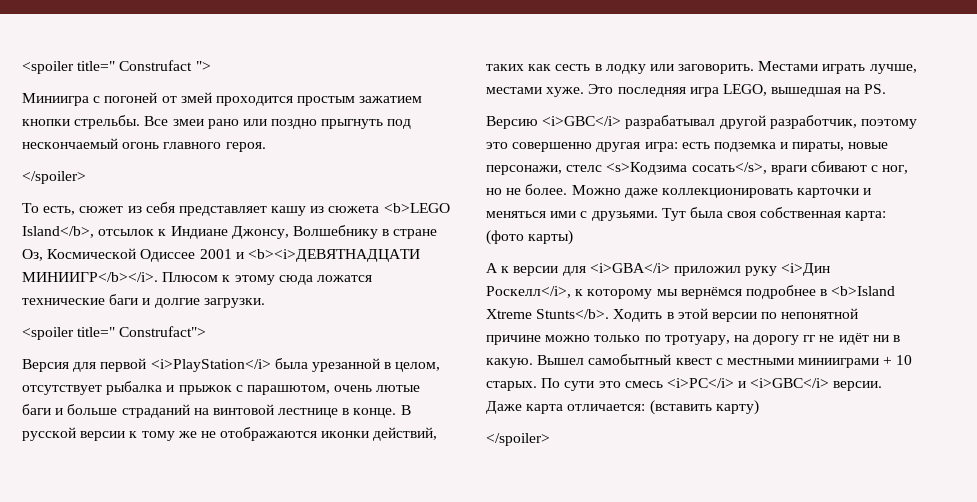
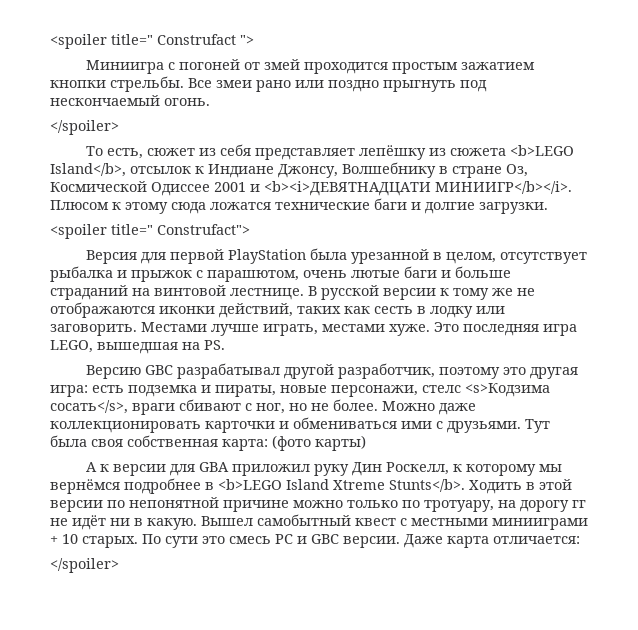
[122,142,266,152] огонь главного героя. -> [164,98,210,106] огонь.
[271,206,307,216] кашу -> [358,145,426,160] лепёшку
[150,359,271,372] <i>PlayStation</i> -> [227,249,306,264] PlayStation
[278,408,397,418] лестнице в конце. -> [230,288,304,300] лестнице.
[822,64,917,74] играть лучше, -> [211,324,318,336] лучше играть,
[542,116,622,126] <i>GBC</i> -> [144,365,173,375] GBC
[512,142,593,152] совершенно -> (526, 371) none
[486,211,546,218] меняться -> [293,417,397,429] обмениваться
[589,263,670,273] <i>GBA</i> -> [198,462,229,472] GBA
[781,263,831,276] [486,286,571,298] <i>Дин Роскелл</i>, -> [351,462,449,476] Дин Роскелл,
[831,286,896,296] <b>Island -> [218,479,329,490] <b>LEGO Island
[666,378,830,388] <i>PC</i> и <i>GBC</i> -> [275,534,339,544] PC и GBC
[649,400,759,415] (вставить карту) -> (580, 540) none

